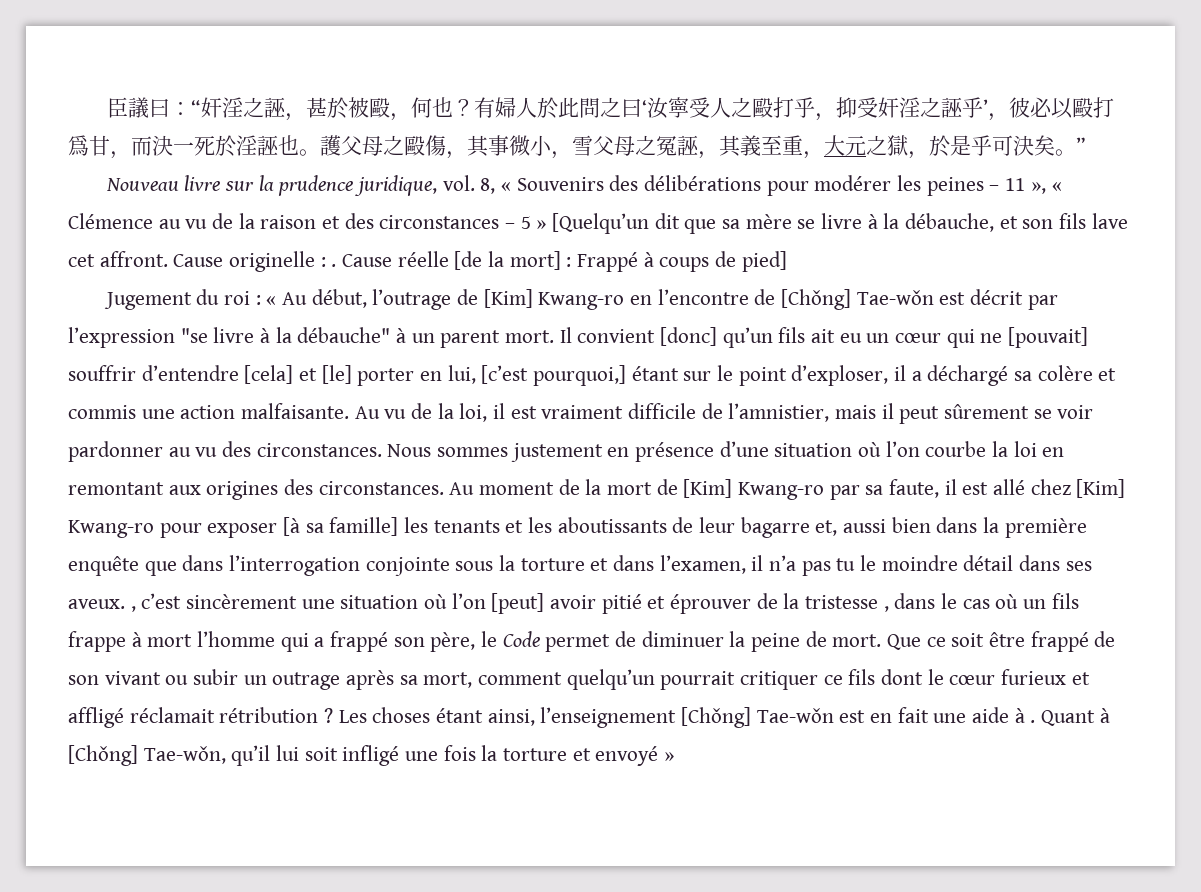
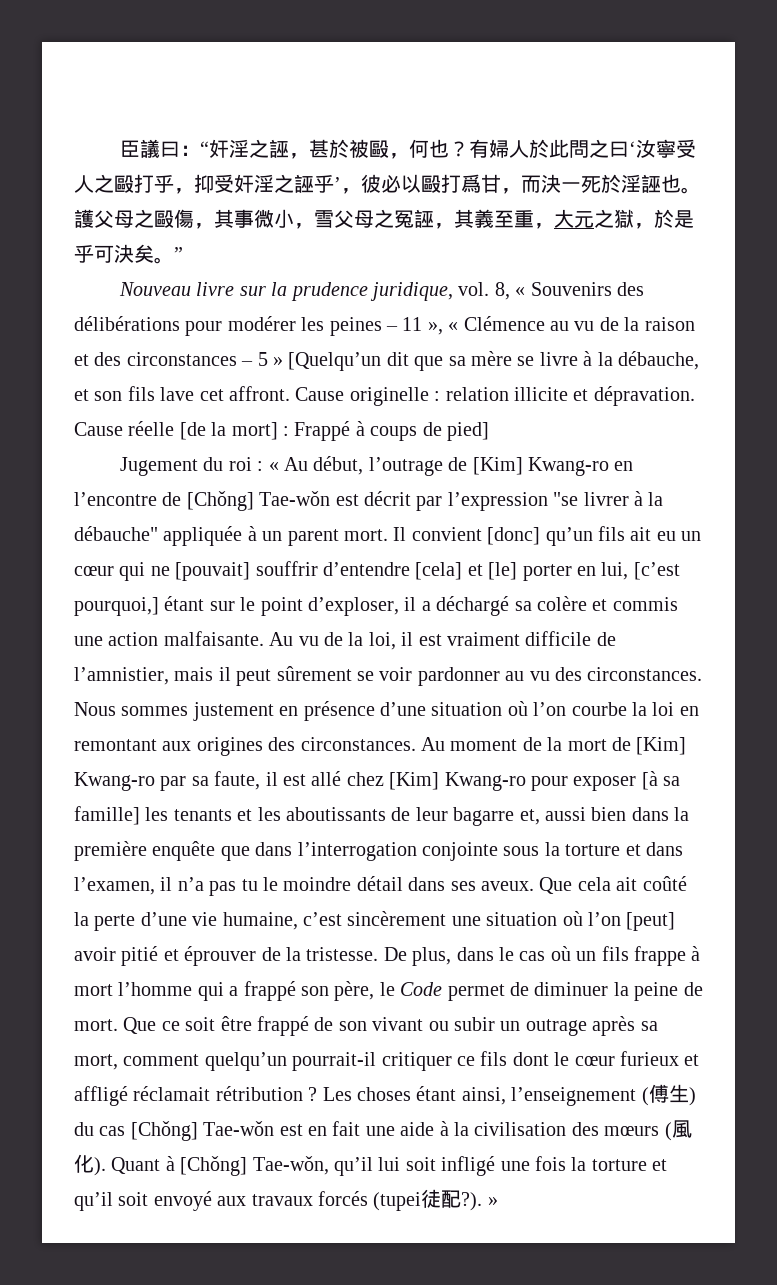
[331,264,337,267] . -> [445,386,695,406] relation illicite et dépravation.
[213,327,255,343] livre -> [583,492,629,506] livrer
(391, 335) none -> [163,526,243,546] appliquée
[130,606,136,612] , -> [539,876,687,894] [74,912,298,931] Que cela ait coûté la perte d’une vie humaine,
[805,595,889,612] tristesse , -> [306,947,452,966] tristesse. De plus,
[660,671,736,690] pourrait -> [292,1052,377,1071] pourrait-il
(677, 717) none -> [641,1084,696,1106] [74,1122,126,1136] (傅生) du cas
[1030,720,1036,723] . -> [453,1120,692,1141] [74,1154,106,1176] la civilisation des mœurs (風化).
[595,746,659,766] envoyé -> [74,1189,483,1211] qu’il soit envoyé aux travaux forcés (tupei徒配?).

